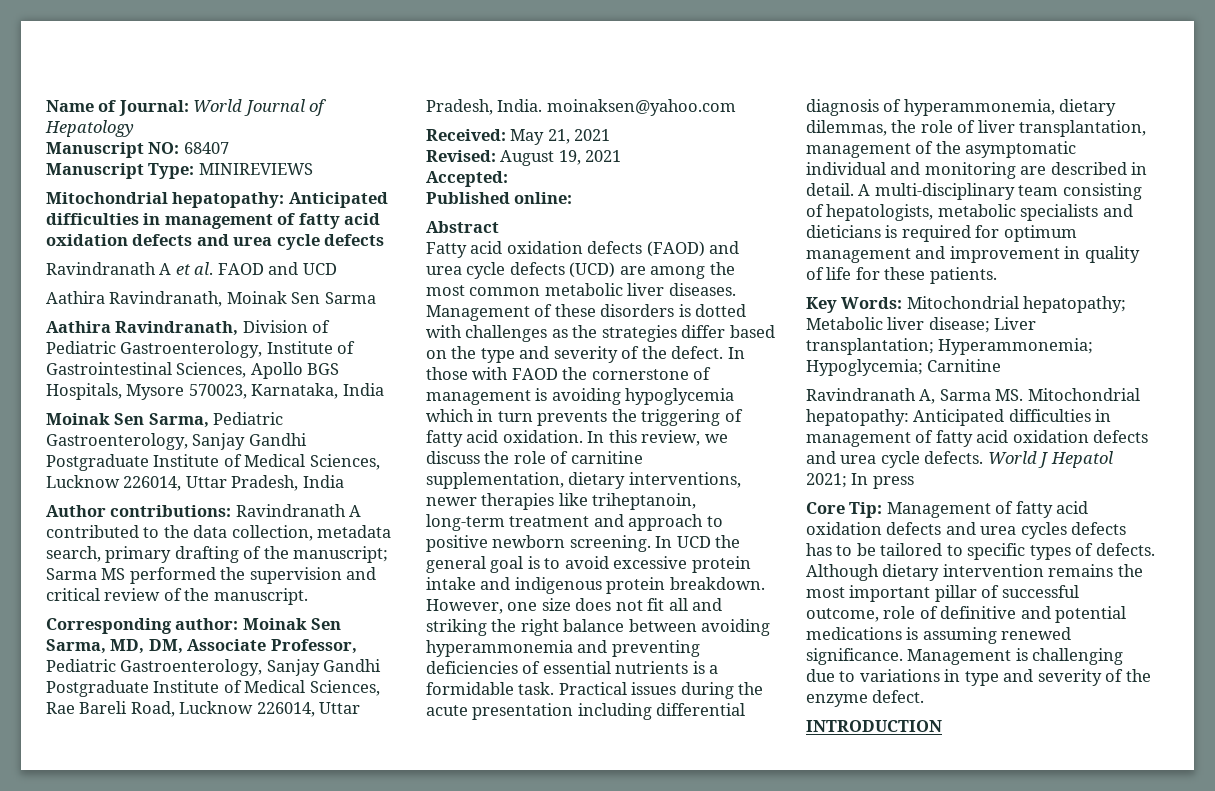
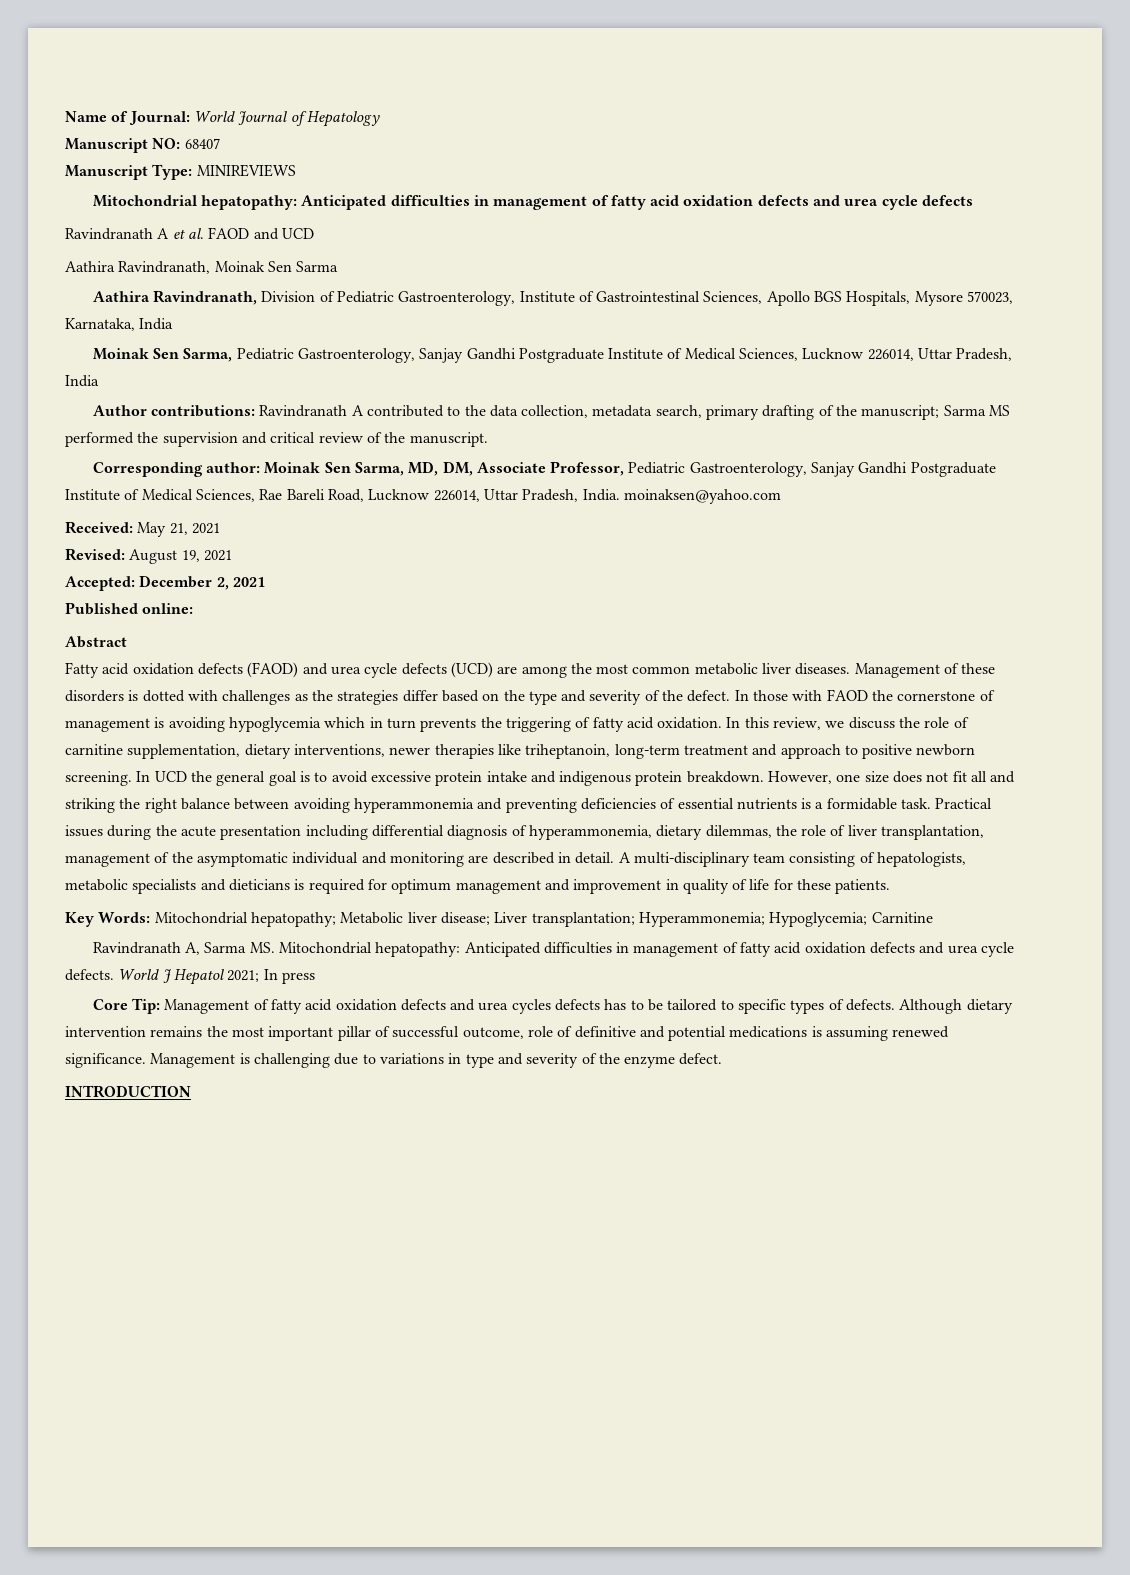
(508, 179) none -> [139,575,265,590] December 2, 2021

